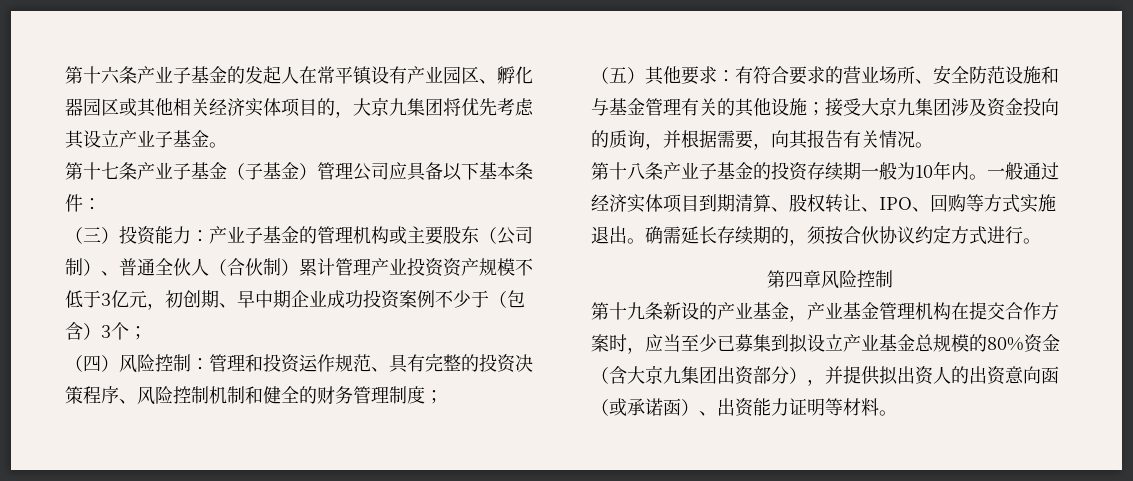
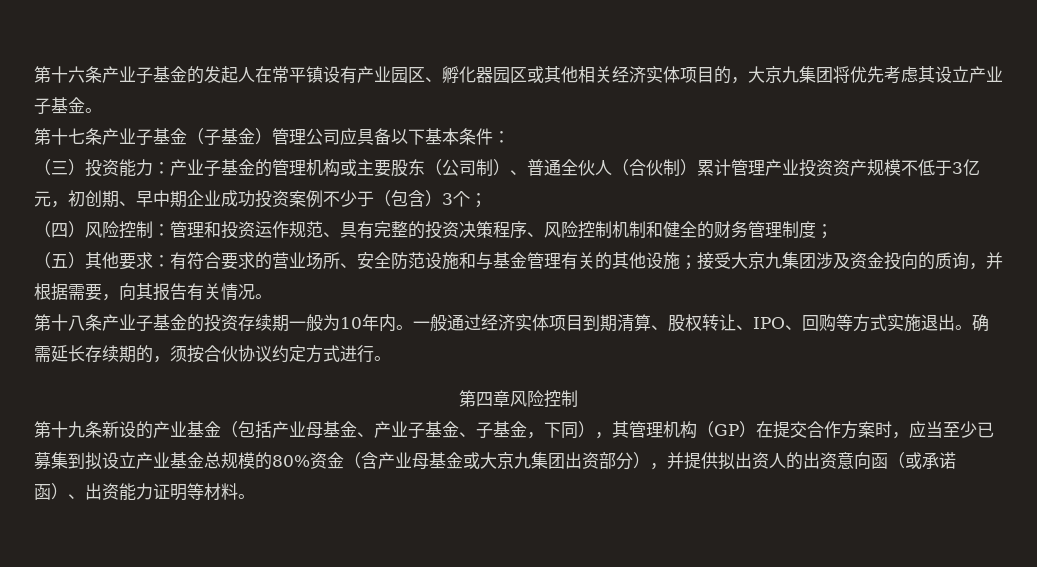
[789,302,951,322] ，产业基金管理机构 -> [221,421,756,439] （包括产业母基金、产业子基金、子基金，下同），其管理机构（GP）
(627, 375) none -> [378,452,480,470] 产业母基金或

